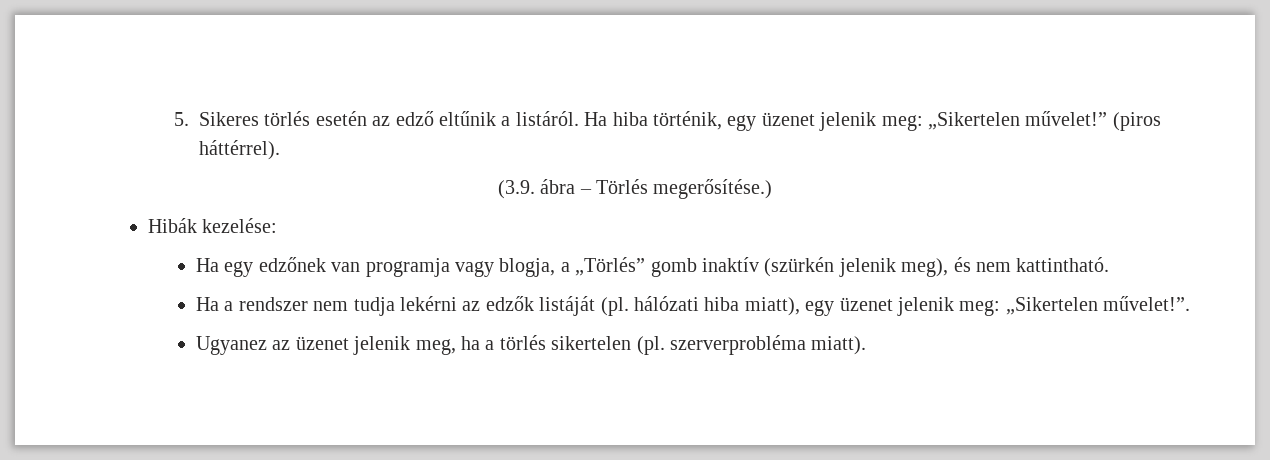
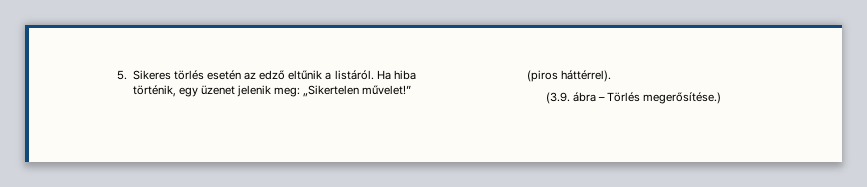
[147,218,278,233] [195,257,1110,277] [195,296,1191,316] [195,335,867,355] // Hibák kezelése: // Ha egy edzőnek van programja vagy blogja, a „Törlés” gomb inaktív (szürkén jelenik meg), és nem kattintható. // Ha a rendszer nem tudja lekérni az edzők listáját (pl. hálózati hiba miatt), egy üzenet jelenik meg: „Sikertelen művelet!”. // Ugyanez az üzenet jelenik meg, ha a törlés sikertelen (pl. szerverprobléma miatt). -> (722, 98) none

